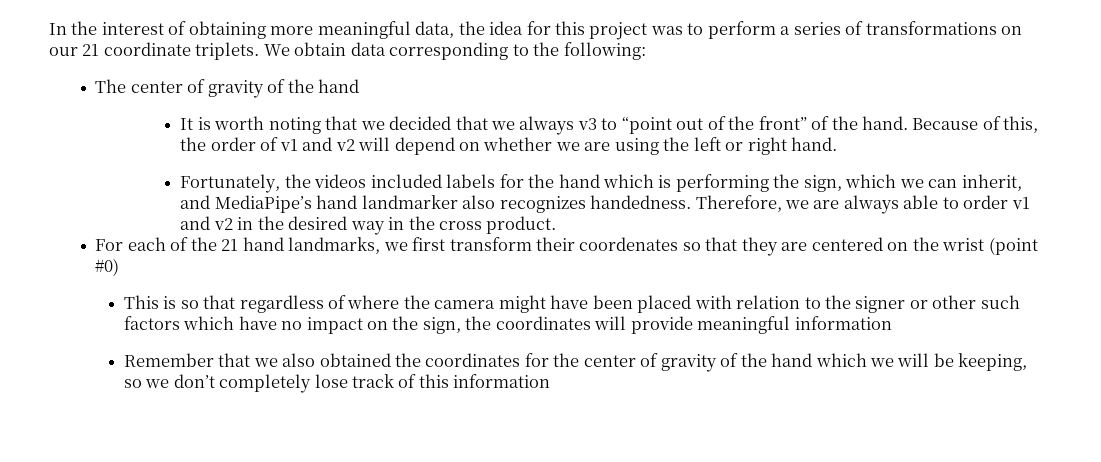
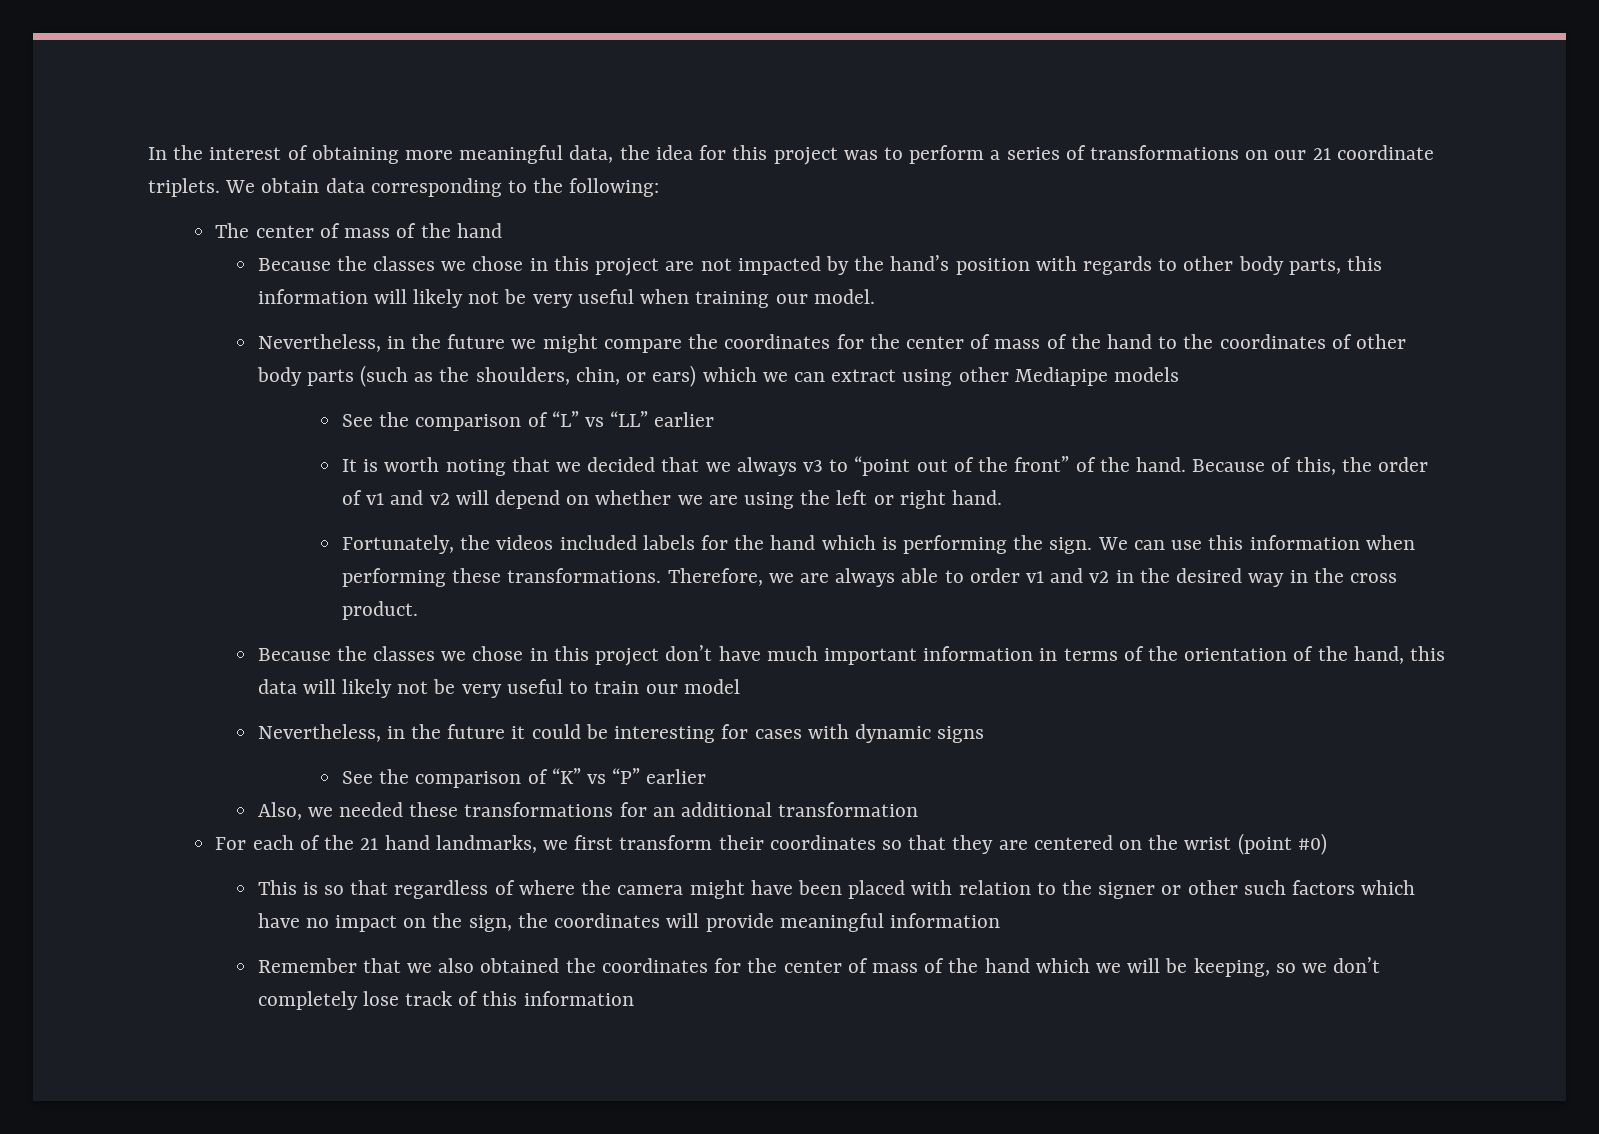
[207,79,360,98] gravity of the hand -> [344,223,502,238] [257,255,1383,276] [257,289,875,308] [257,334,1407,353] [256,365,1179,387] [341,411,715,431] mass of the hand // Because the classes we chose in this project are not impacted by the hand’s position with regards to other body parts, this information will likely not be very useful when training our model. // Nevertheless, in the future we might compare the coordinates for the center of mass of the hand to the coordinates of other body parts (such as the shoulders, chin, or ears) which we can extract using other Mediapipe models // See the comparison of “L” vs “LL” earlier
[803,174,1022,192] [180,195,692,213] sign, which we can inherit, and MediaPipe’s hand landmarker also recognizes handedness. -> [1049,535,1415,554] [341,568,662,587] sign. We can use this information when performing these transformations.
(557, 225) none -> [257,645,1446,666] [257,679,740,698] [257,724,985,743] [341,768,707,788] [257,802,919,820] // Because the classes we chose in this project don’t have much important information in terms of the orientation of the hand, this data will likely not be very useful to train our model // Nevertheless, in the future it could be interesting for cases with dynamic signs // See the comparison of “K” vs “P” earlier // Also, we needed these transformations for an additional transformation
[579,237,679,251] coordenates -> [769,835,876,850] coordinates
[660,354,717,372] gravity -> [871,963,918,973] mass

